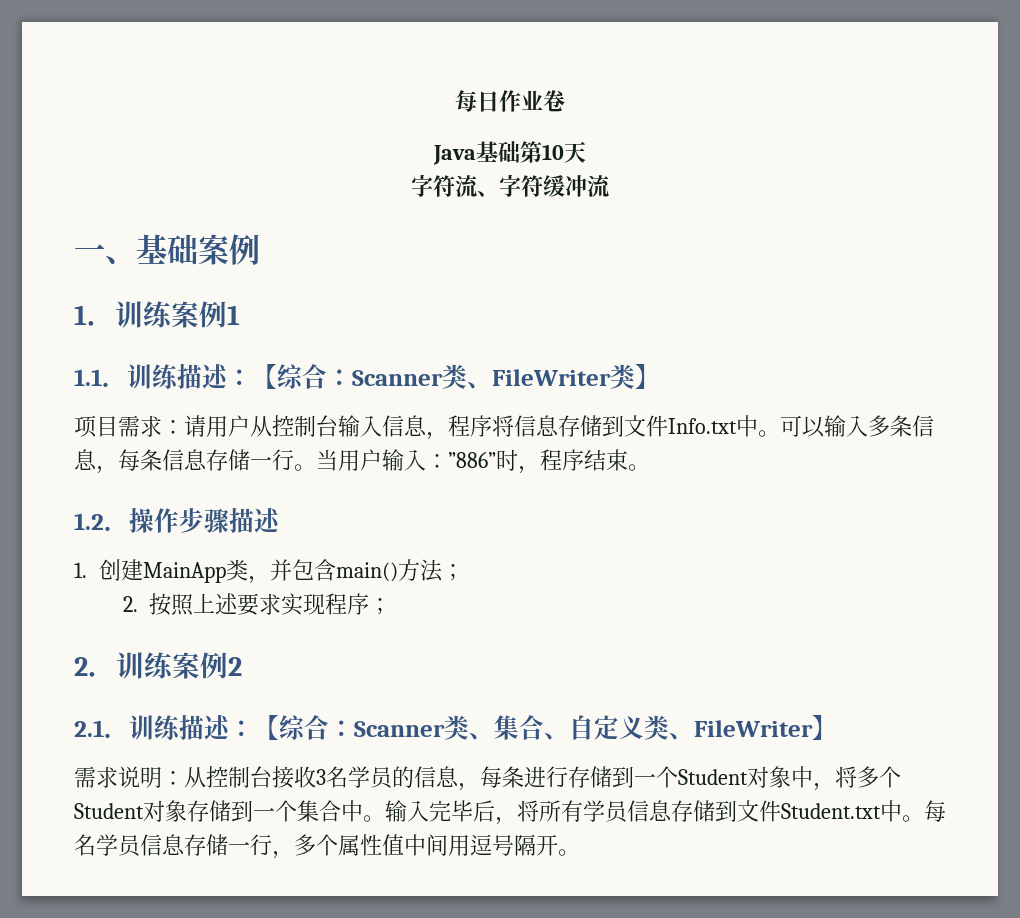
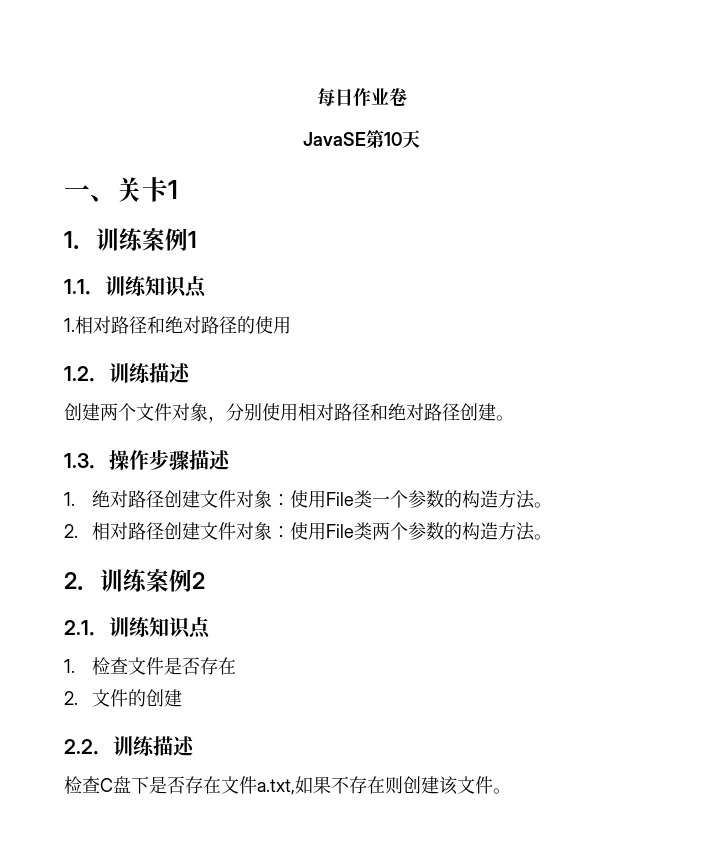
[433,141,520,165] Java基础 -> [303,132,366,146] JavaSE
[411,174,610,197] // 字符流、字符缓冲流 -> (420, 139) none
[136,234,260,265] 基础案例 -> [116,177,178,202] 关卡1
[177,364,660,389] [74,415,934,440] [74,449,650,474] [74,513,104,530] 描述：【综合：Scanner类、FileWriter类】 // 项目需求：请用户从控制台输入信息，程序将信息存储到文件Info.txt中。可以输入多条信息，每条信息存储一行。当用户输入：”886”时，程序结束。 // 1.2 -> [145,276,207,298] [64,316,291,334] [64,363,191,383] [64,403,514,423] [64,453,89,468] 知识点 // 1.相对路径和绝对路径的使用 // 1.2．训练描述 // 创建两个文件对象，分别使用相对路径和绝对路径创建。 // 1.3
[98,559,464,584] [123,593,392,616] 创建MainApp类，并包含main()方法； // 2.按照上述要求实现程序； -> [91,490,552,509] [64,522,552,541] 绝对路径创建文件对象：使用File类一个参数的构造方法。 // 2.相对路径创建文件对象：使用File类两个参数的构造方法。
[179,715,837,740] [74,766,901,791] [74,800,946,825] [74,834,558,859] 描述：【综合：Scanner类、集合、自定义类、FileWriter】 // 需求说明：从控制台接收3名学员的信息，每条进行存储到一个Student对象中，将多个Student对象存储到一个集合中。输入完毕后，将所有学员信息存储到文件Student.txt中。每名学员信息存储一行，多个属性值中间用逗号隔开 -> [149,617,211,639] [64,657,236,675] [64,689,182,707] [64,736,195,756] [64,776,493,795] 知识点 // 1.检查文件是否存在 // 2.文件的创建 // 2.2．训练描述 // 检查C盘下是否存在文件a.txt,如果不存在则创建该文件

